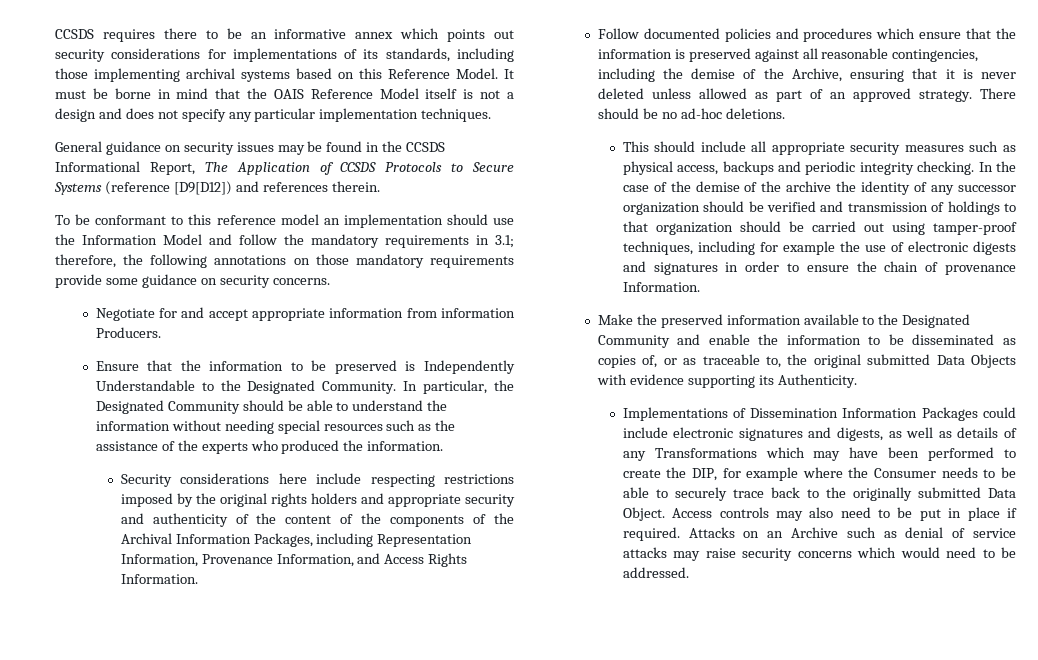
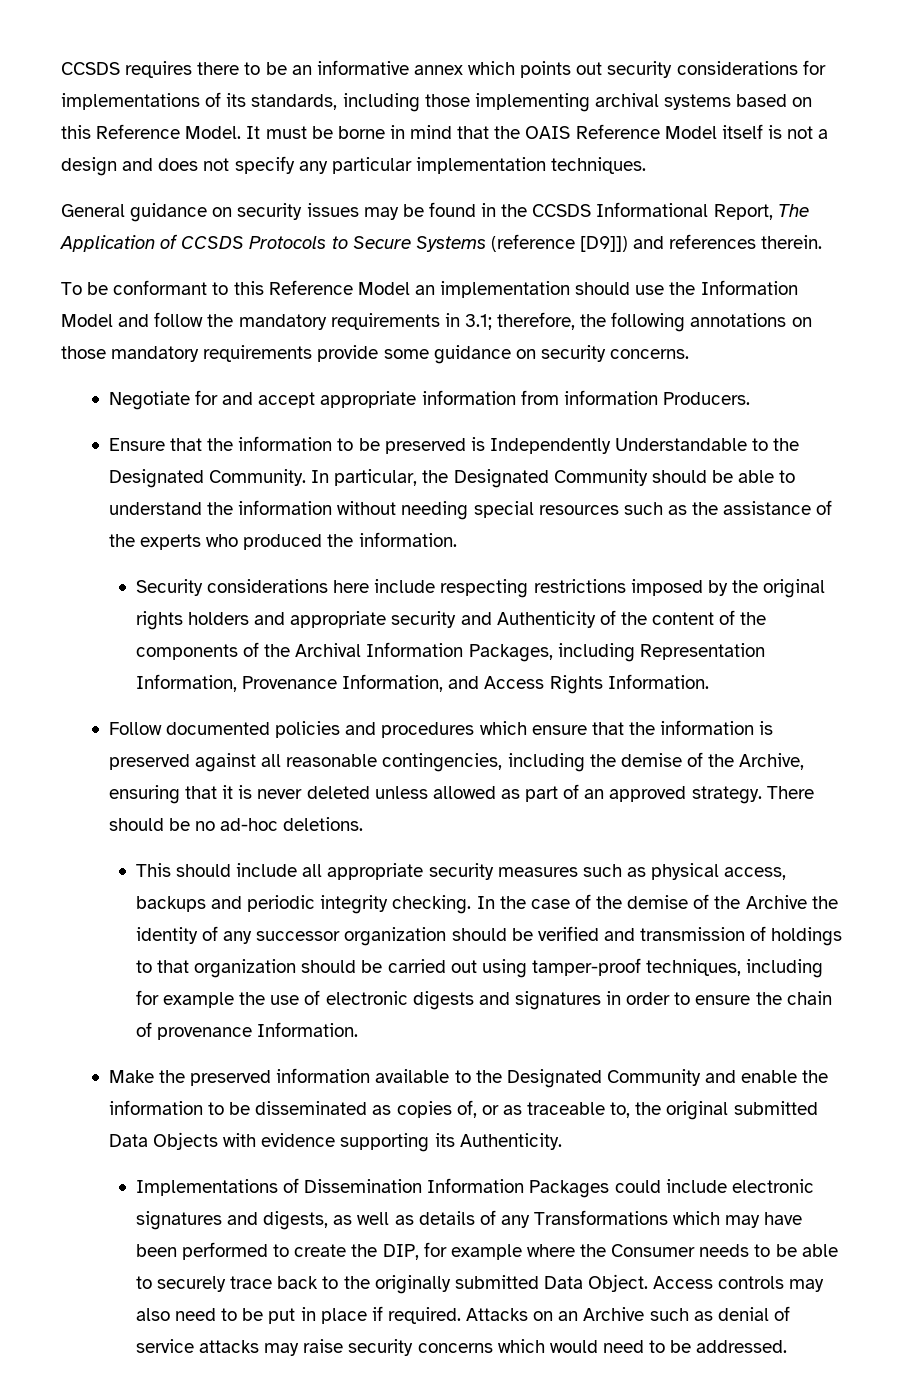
[173,181,232,195] [D9[D12]) -> [580,236,629,252] [D9]])
[216,214,319,225] reference model -> [268,280,410,295] Reference Model
[152,513,228,527] authenticity -> [496,611,596,628] Authenticity
[786,181,832,192] archive -> [745,895,807,909] Archive

